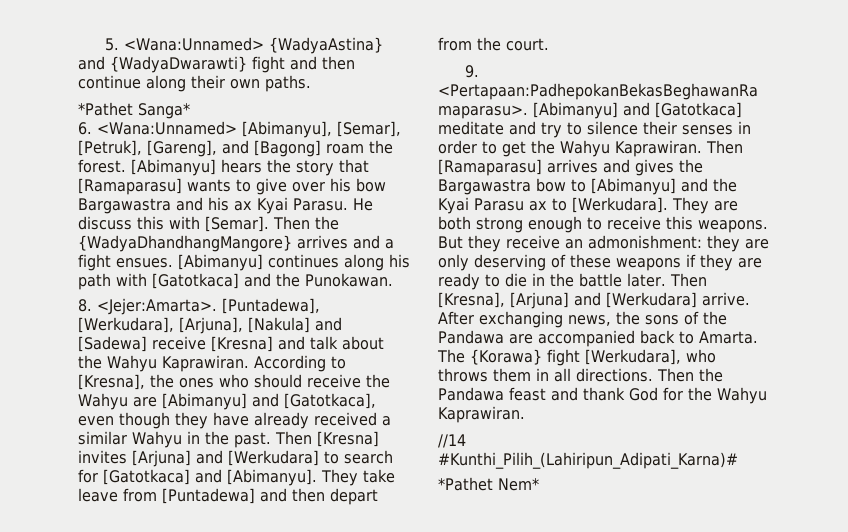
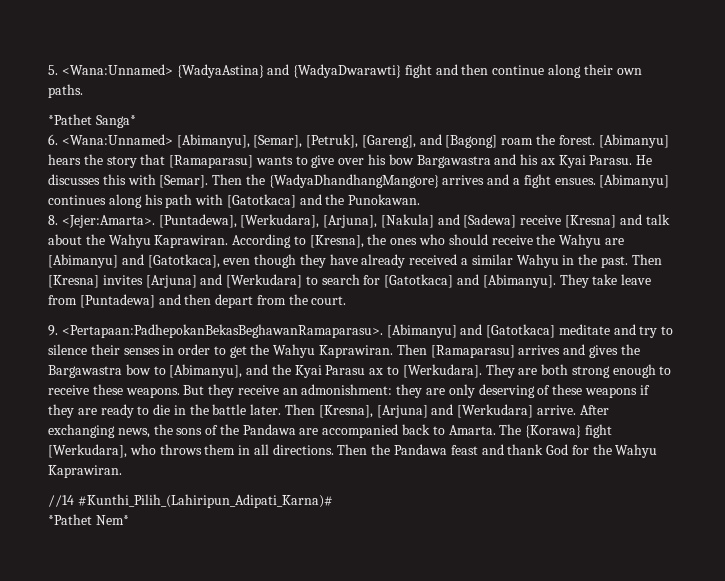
[78,216,132,230] discuss -> [48,174,100,185] discusses
[591,178,676,195] [Abimanyu] -> [169,364,243,378] [Abimanyu],
[666,216,693,230] this -> [92,384,123,395] these

